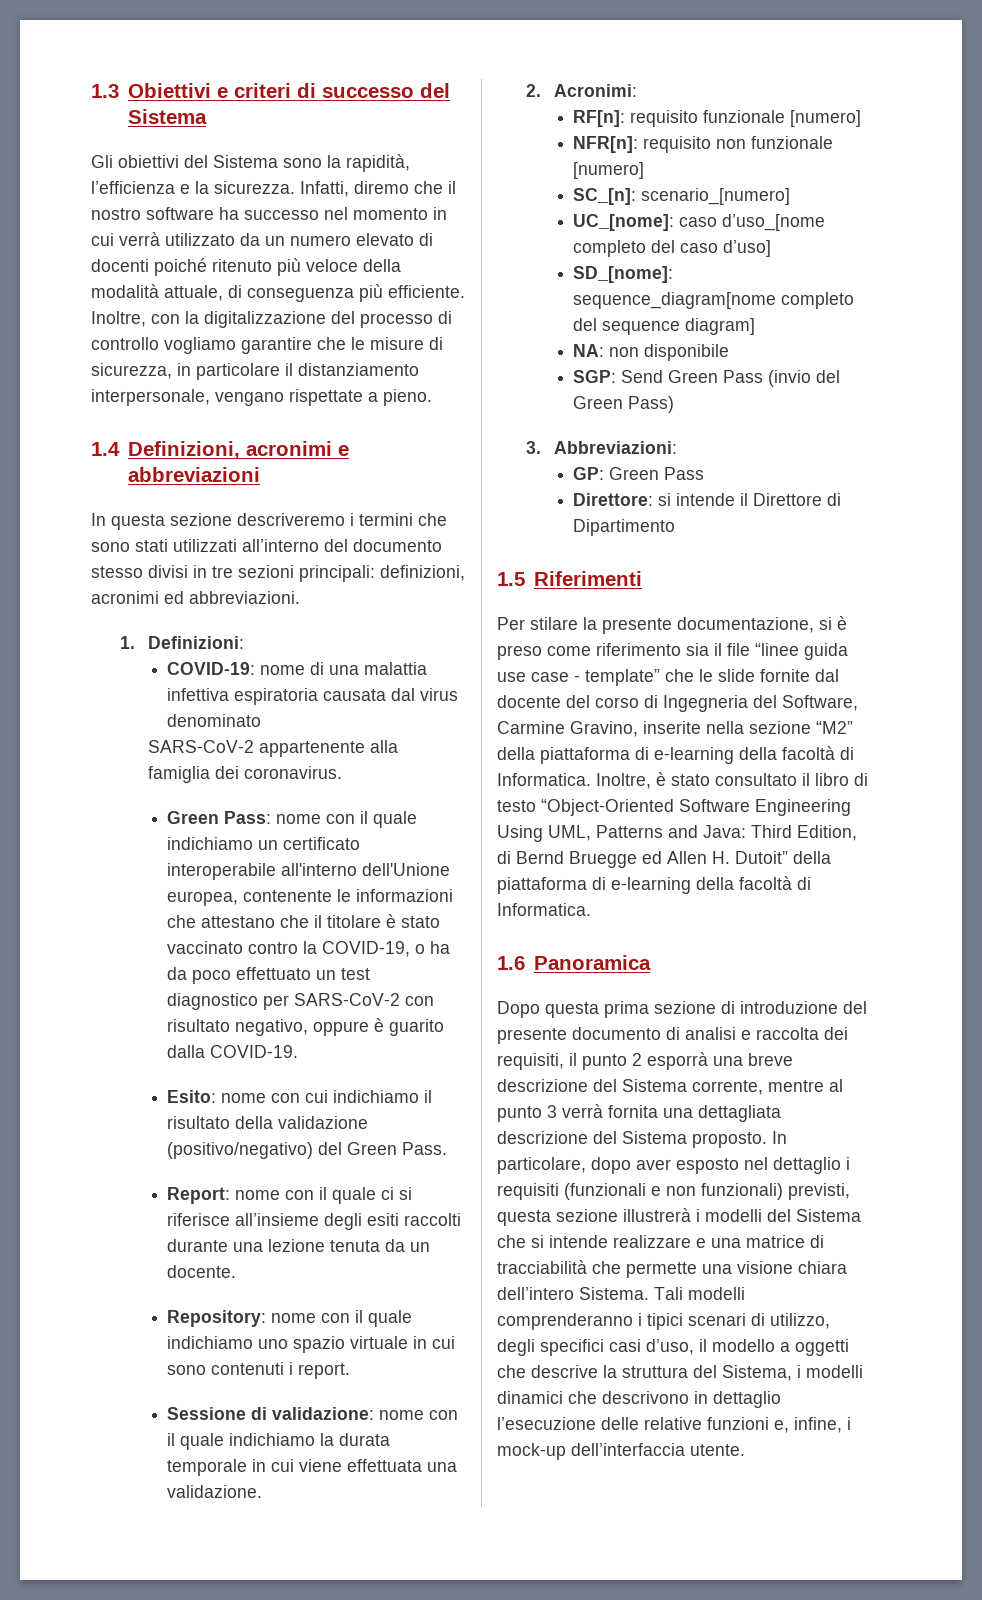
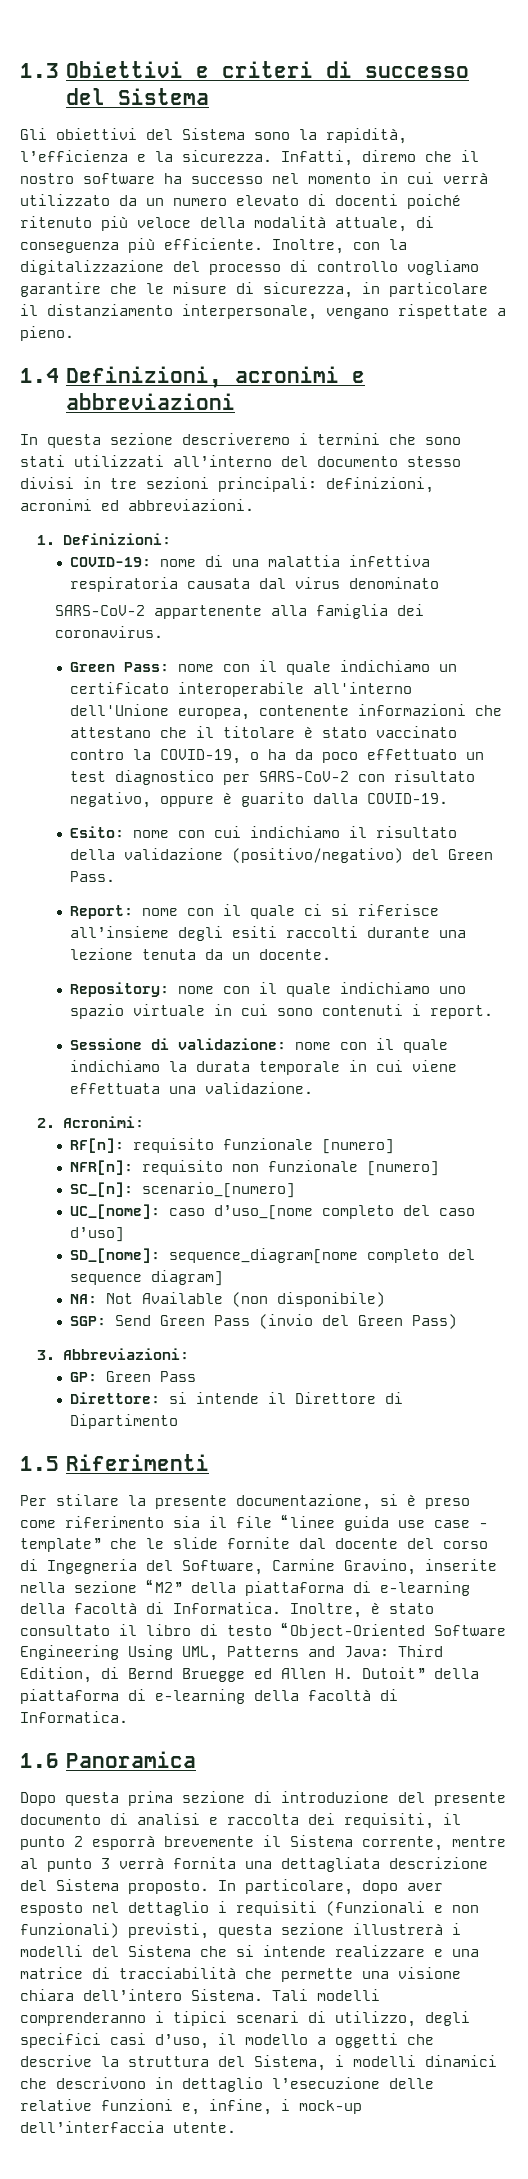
[234,688,319,705] espiratoria -> [70,577,179,592] respiratoria
[337,889,352,902] le -> (350, 710) none
[609,344,730,361] non disponibile -> [106,1292,386,1307] Not Available (non disponibile)
[713,1053,793,1066] [497,1079,617,1092] una breve descrizione del -> [164,1835,281,1847] brevemente il

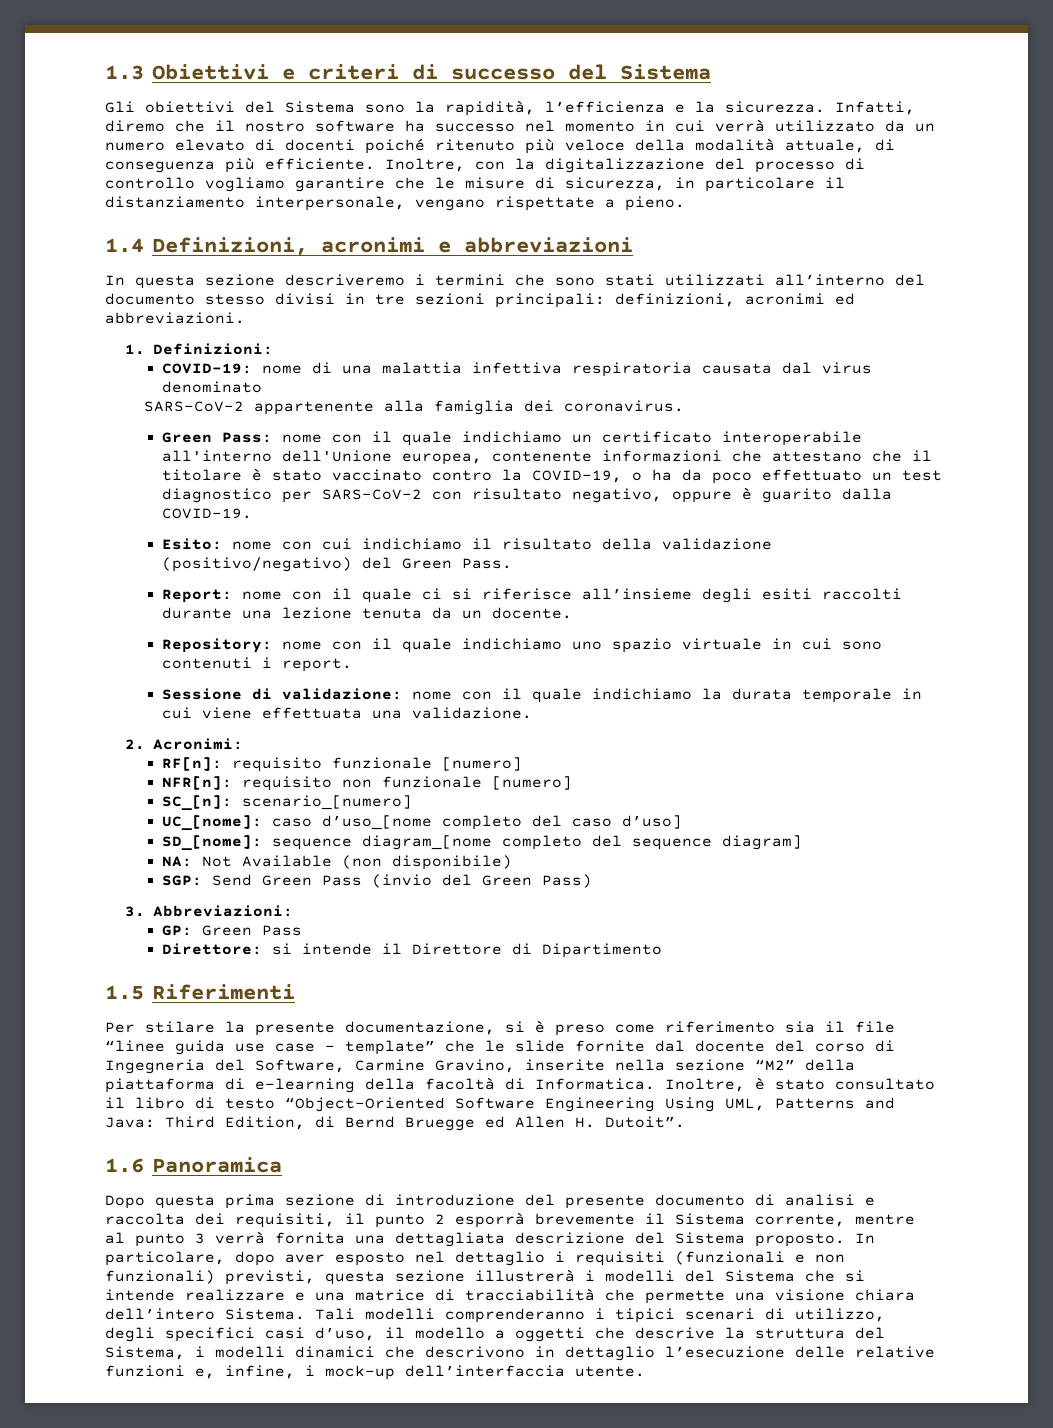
[169,1248,359,1264] sequence_diagram[nome -> [272,835,493,850] sequence diagram_[nome
[362,1667,479,1679] [20,1689,398,1704] [20,1711,128,1723] Dutoit” della piattaforma di e-learning della facoltà di Informatica. -> [605,1116,685,1128] Dutoit”.

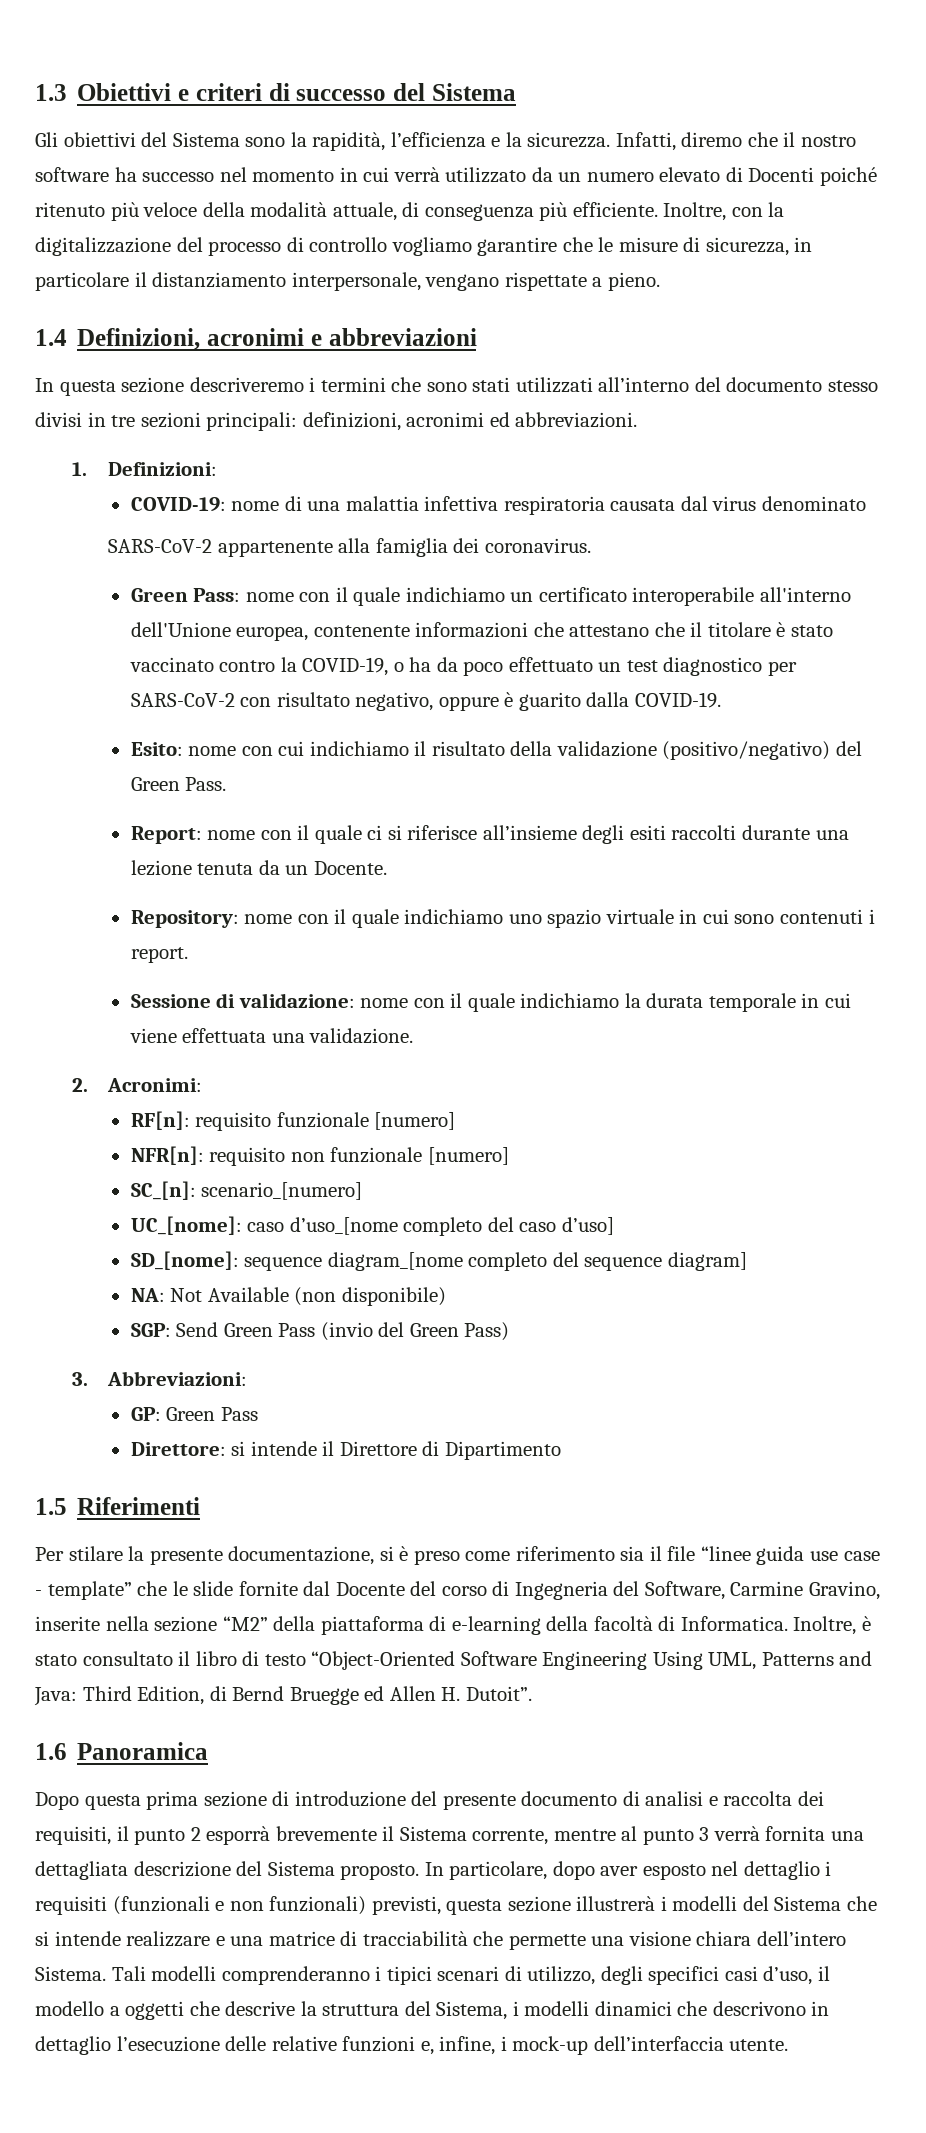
[285,139,355,151] docenti -> [748,167,815,182] Docenti
[492,607,573,619] docente. -> [313,861,387,875] Docente.
[695,1040,765,1052] docente -> [335,1582,405,1596] Docente

